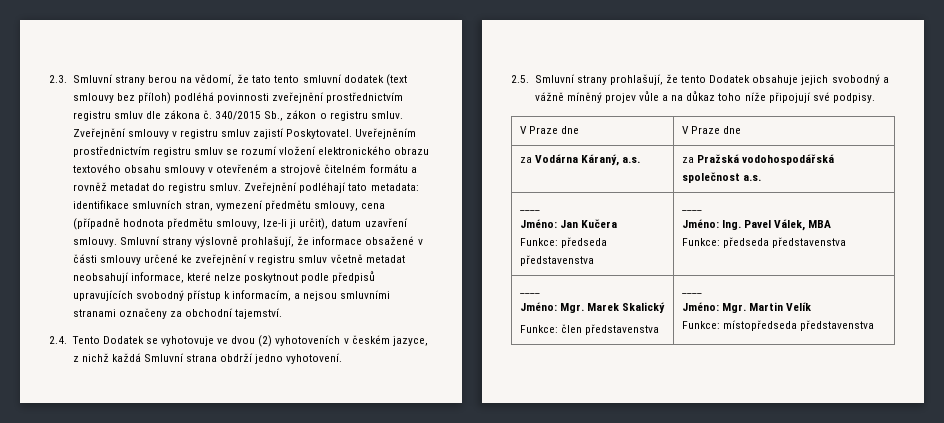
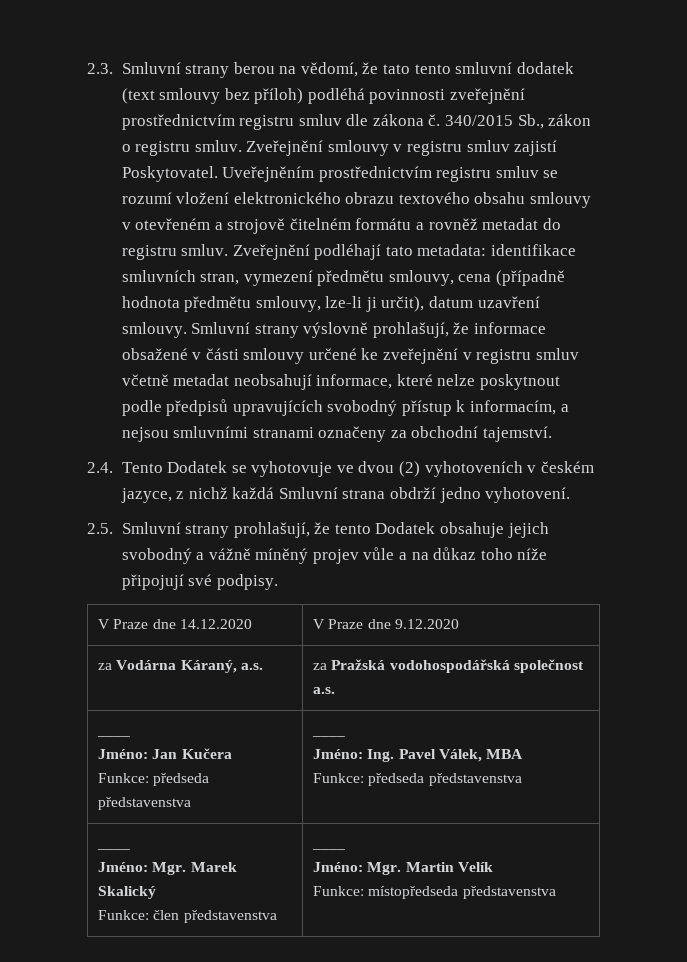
[681,126,741,134] | V Praze dne -> [179,619,252,629] [313,619,459,629] 14.12.2020 | V Praze dne 9.12.2020

